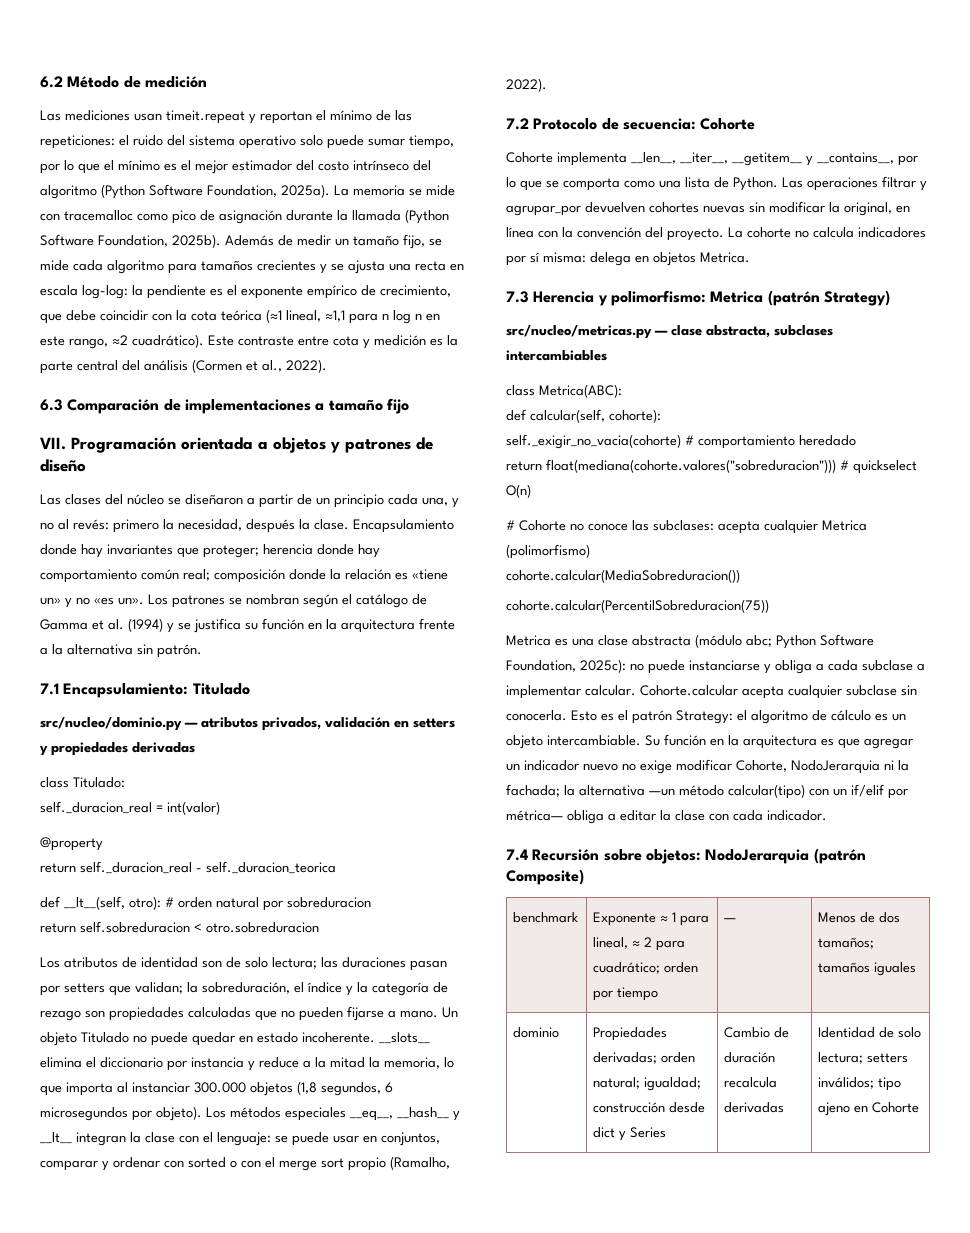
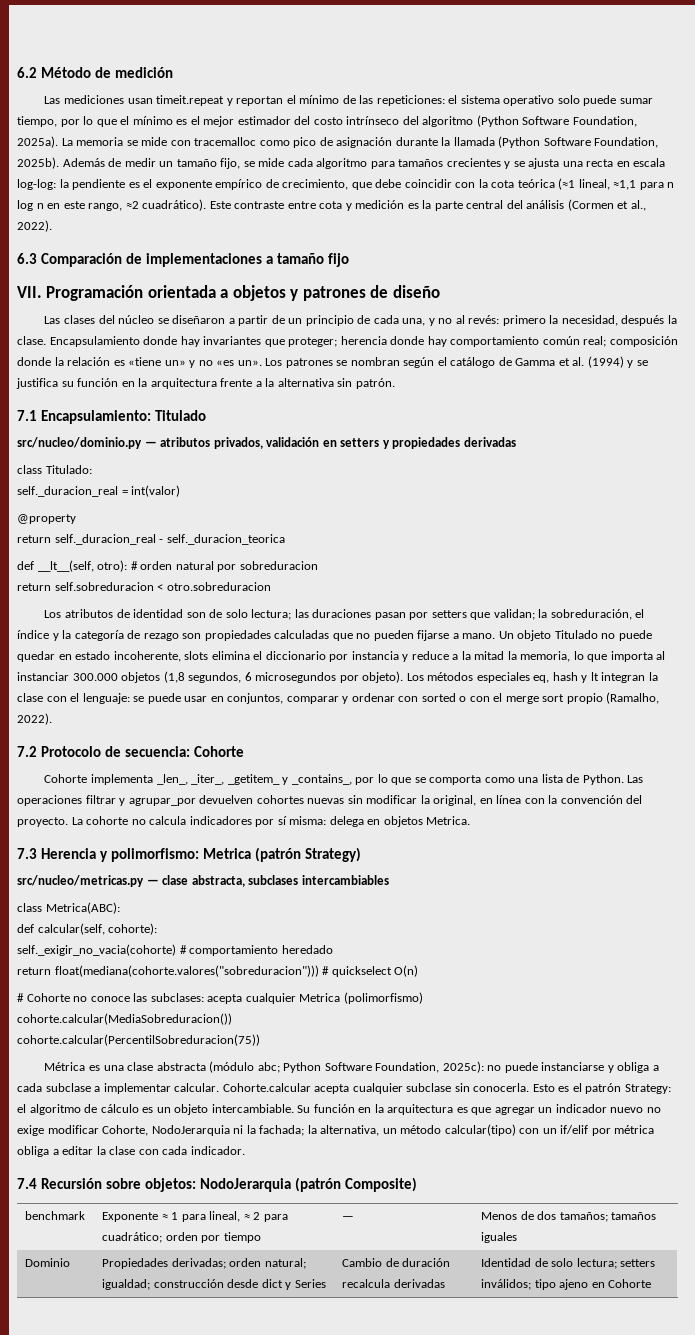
[133,135,185,146] ruido del -> (458, 99) none
(384, 501) none -> [357,315,371,324] de
[302,1032,430,1044] incoherente. __slots__ -> [113,651,209,662] incoherente, slots
[350,1107,460,1121] [40,1132,72,1144] __eq__, __hash__ y __lt__ -> [533,672,599,683] eq, hash y lt
[631,152,894,166] __len__, __iter__, __getitem__ y __contains__, -> [156,774,352,785] _len_, _iter_, _getitem_ y _contains_,
[506,635,551,646] Metrica -> [44,1062,86,1071] Métrica
[579,785,675,796] alternativa —un -> [320,1125,397,1136] alternativa, un
[506,810,563,821] métrica— -> [614,1125,655,1134] métrica
[513,1027,560,1038] dominio -> [25,1258,71,1267] Dominio

